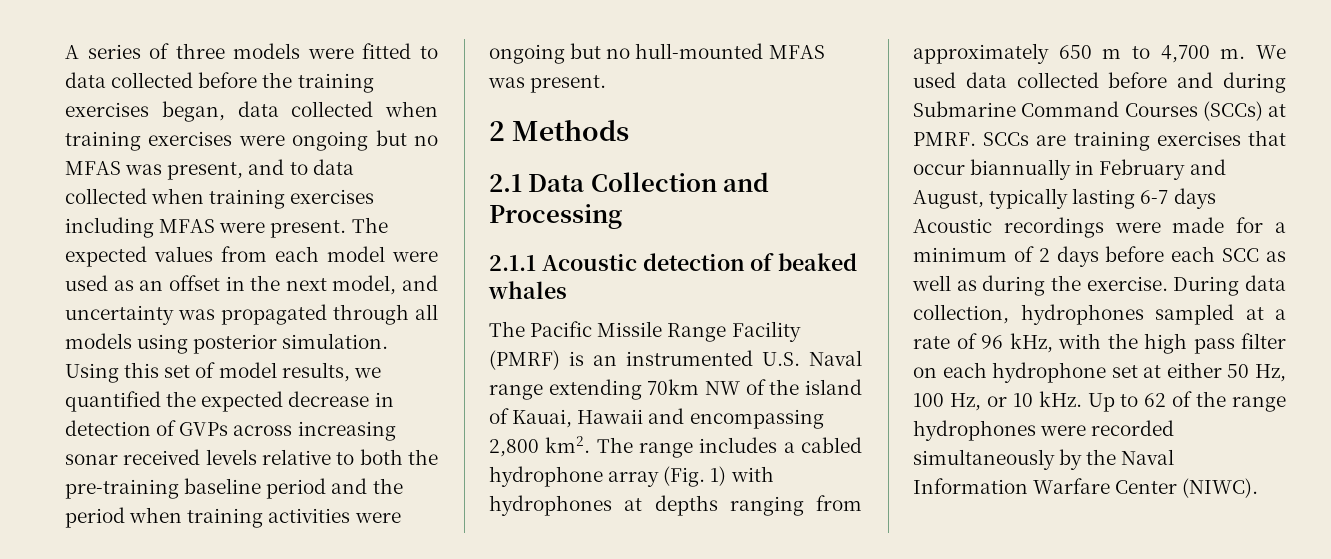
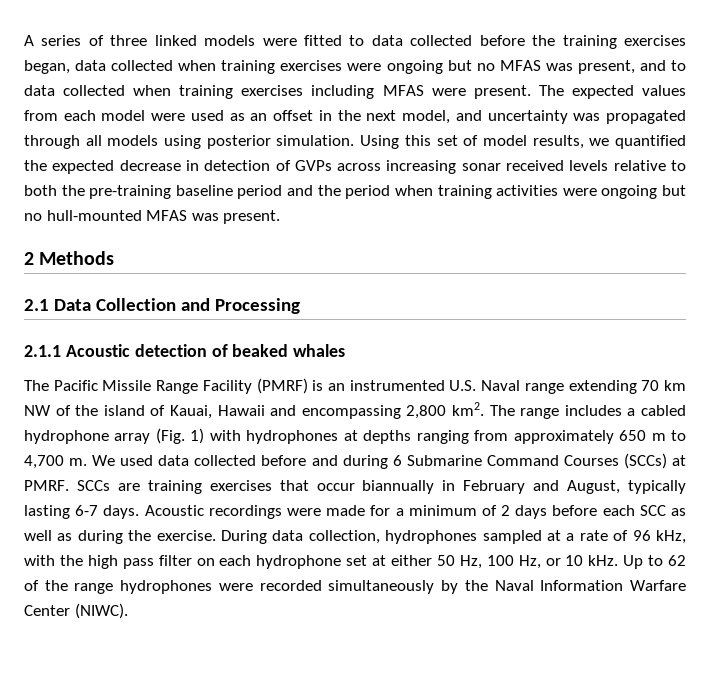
(225, 51) none -> [154,35,197,46] linked
[647,379,700,395] 70km -> [641,380,686,391] 70 km
(1286, 82) none -> [392,455,402,466] 6
[1173,188,1216,209] days -> [103,505,140,519] days.

